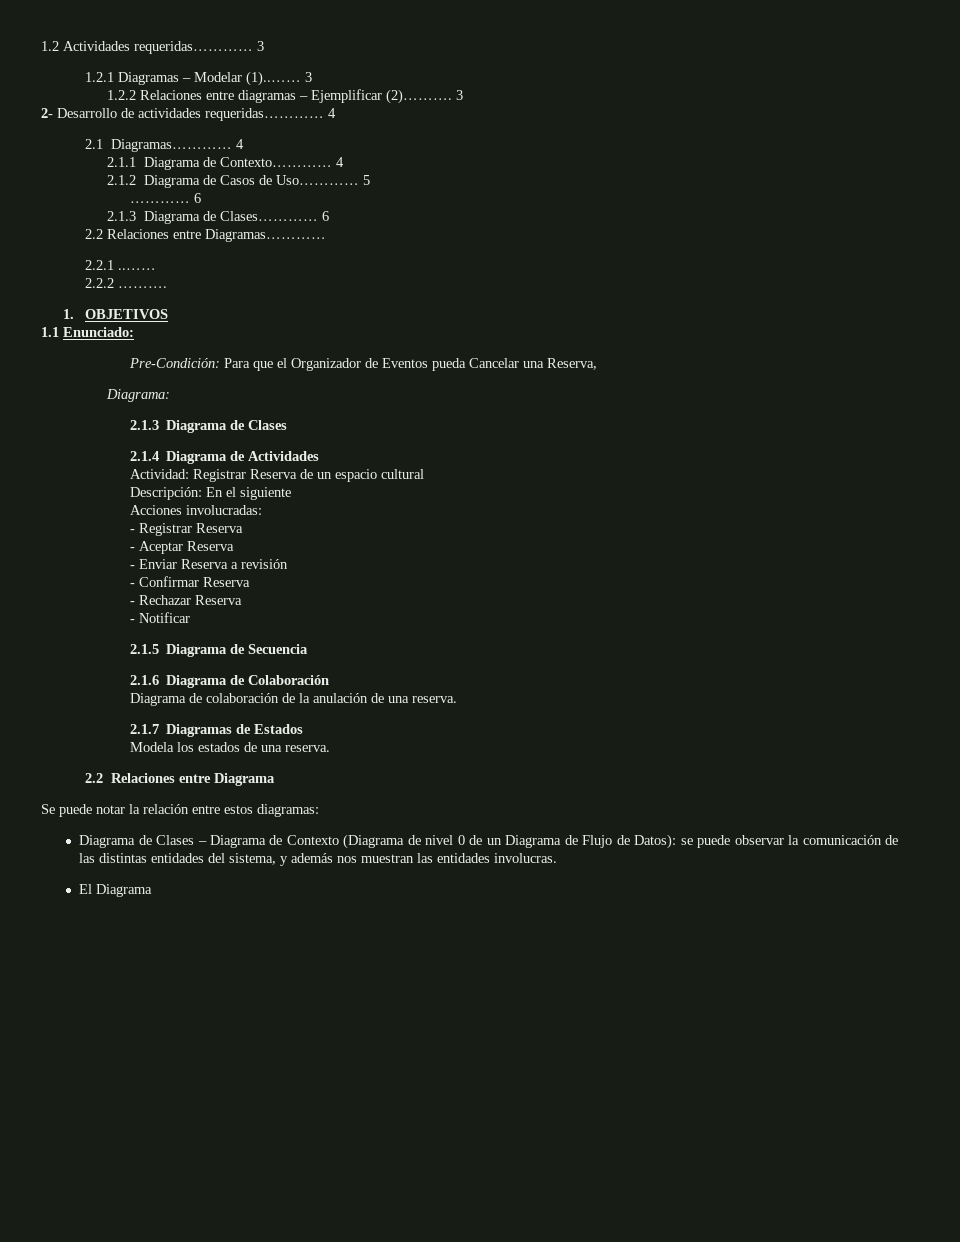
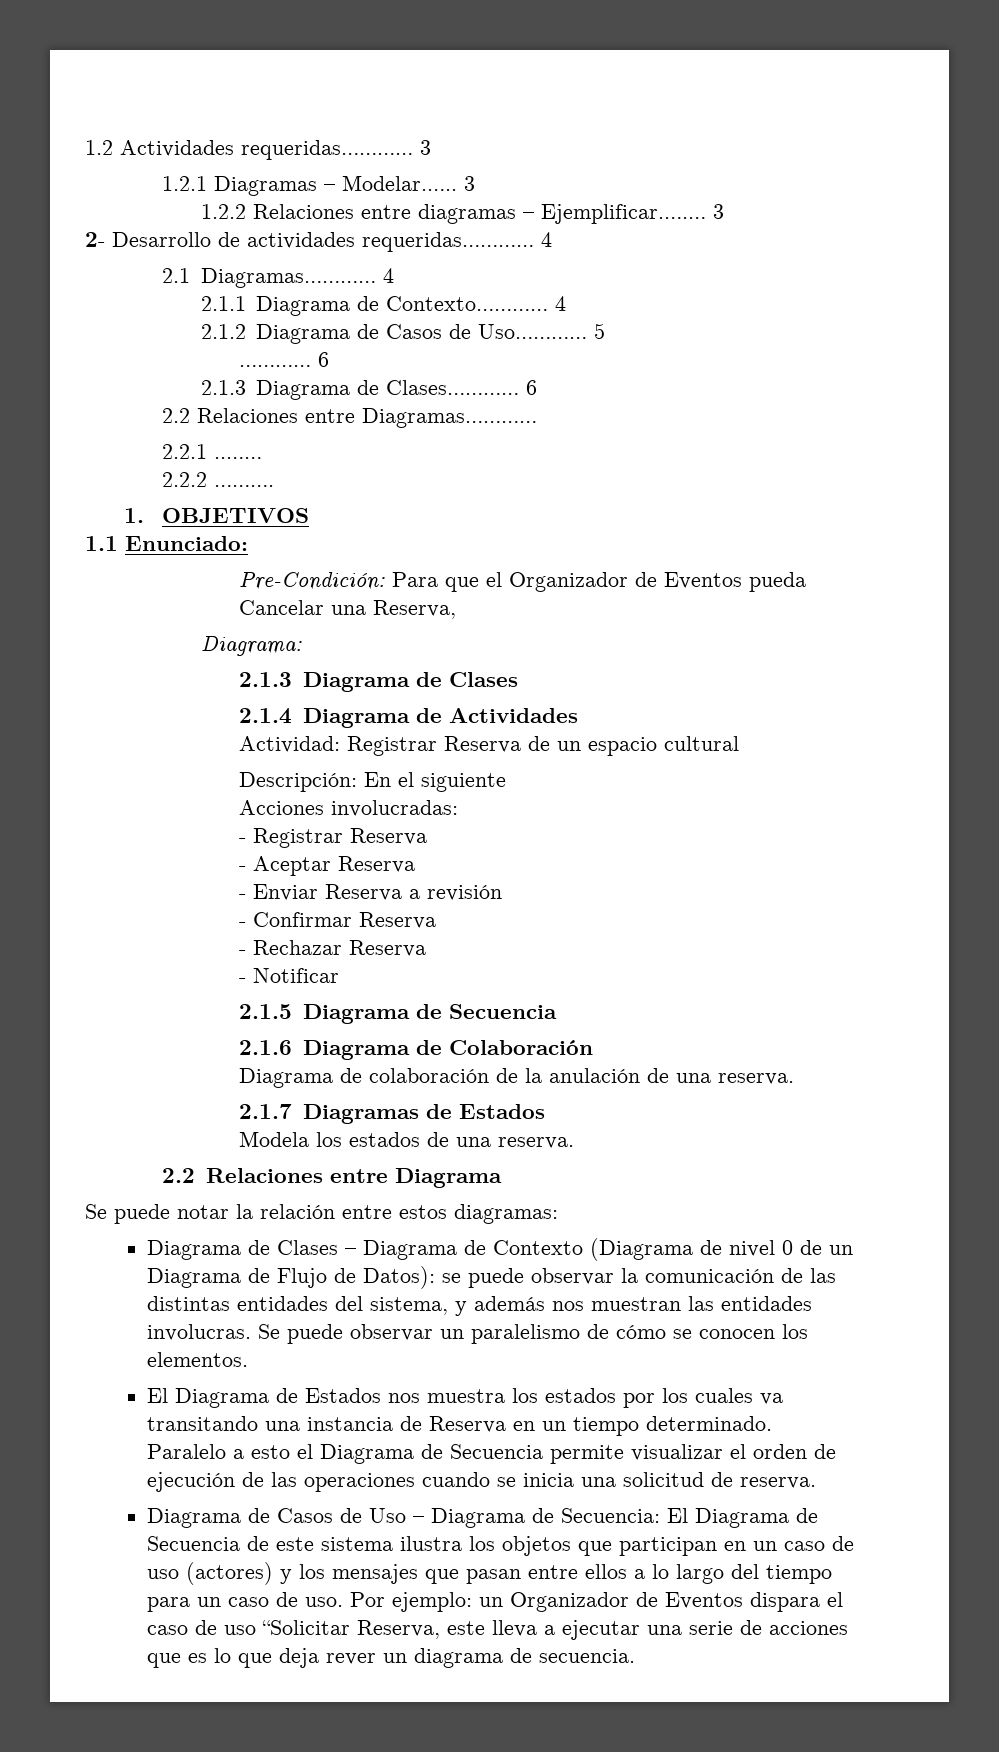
[194,71,302,86] Modelar (1)..…… -> [342,175,458,191] Modelar.…..
[311,89,453,104] Ejemplificar (2)………. -> [540,204,706,224] Ejemplificar.….…
[79,884,153,897] // El Diagrama -> [258,1324,809,1344] [147,1352,249,1367] [147,1388,784,1408] [147,1416,773,1436] [147,1444,837,1464] [147,1472,817,1492] [147,1508,819,1528] [147,1536,855,1556] [147,1562,833,1585] [147,1592,844,1612] [147,1620,849,1640] [147,1648,636,1668] Se puede observar un paralelismo de cómo se conocen los elementos. // El Diagrama de Estados nos muestra los estados por los cuales va transitando una instancia de Reserva en un tiempo determinado. Paralelo a esto el Diagrama de Secuencia permite visualizar el orden de ejecución de las operaciones cuando se inicia una solicitud de reserva. // Diagrama de Casos de Uso – Diagrama de Secuencia: El Diagrama de Secuencia de este sistema ilustra los objetos que participan en un caso de uso (actores) y los mensajes que pasan entre ellos a lo largo del tiempo para un caso de uso. Por ejemplo: un Organizador de Eventos dispara el caso de uso “Solicitar Reserva, este lleva a ejecutar una serie de acciones que es lo que deja rever un diagrama de secuencia.

